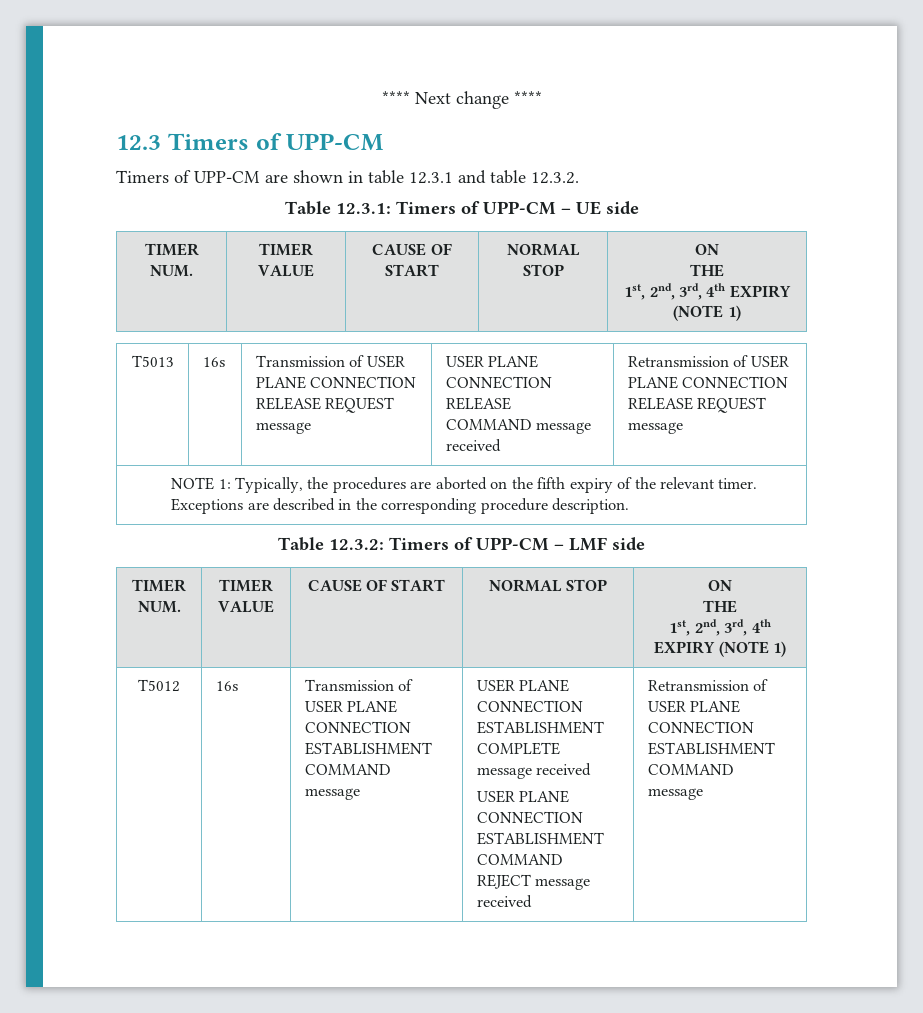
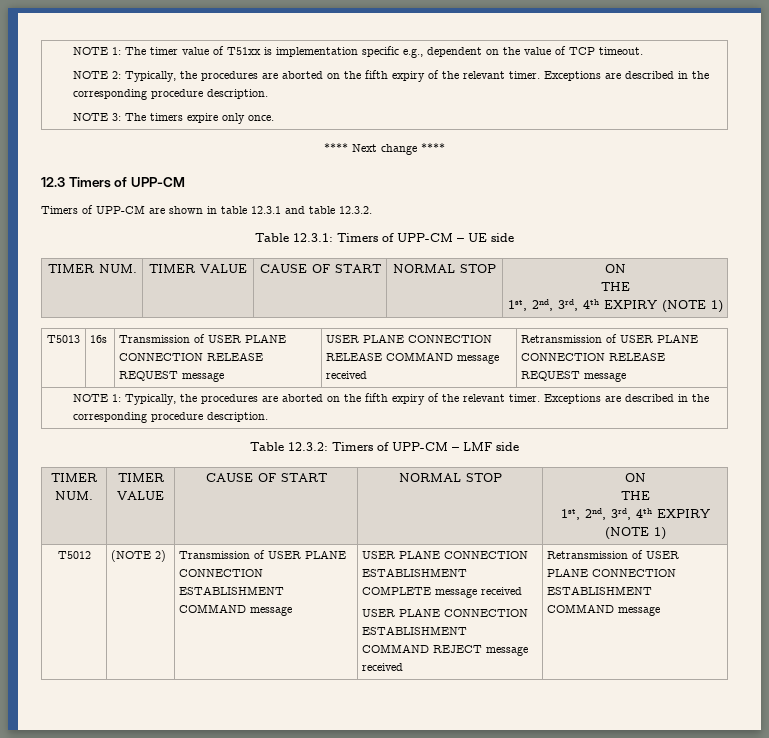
(381, 97) none -> [73,46,644,58] [73,70,710,82] [73,89,269,100] [73,113,275,124] NOTE 1: The timer value of T51xx is implementation specific e.g., dependent on the value of TCP timeout. // NOTE 2: Typically, the procedures are aborted on the fifth expiry of the relevant timer. Exceptions are described in the corresponding procedure description. // NOTE 3: The timers expire only once. //
[215,681,238,691] 16s -> [111,550,167,562] (NOTE 2)

